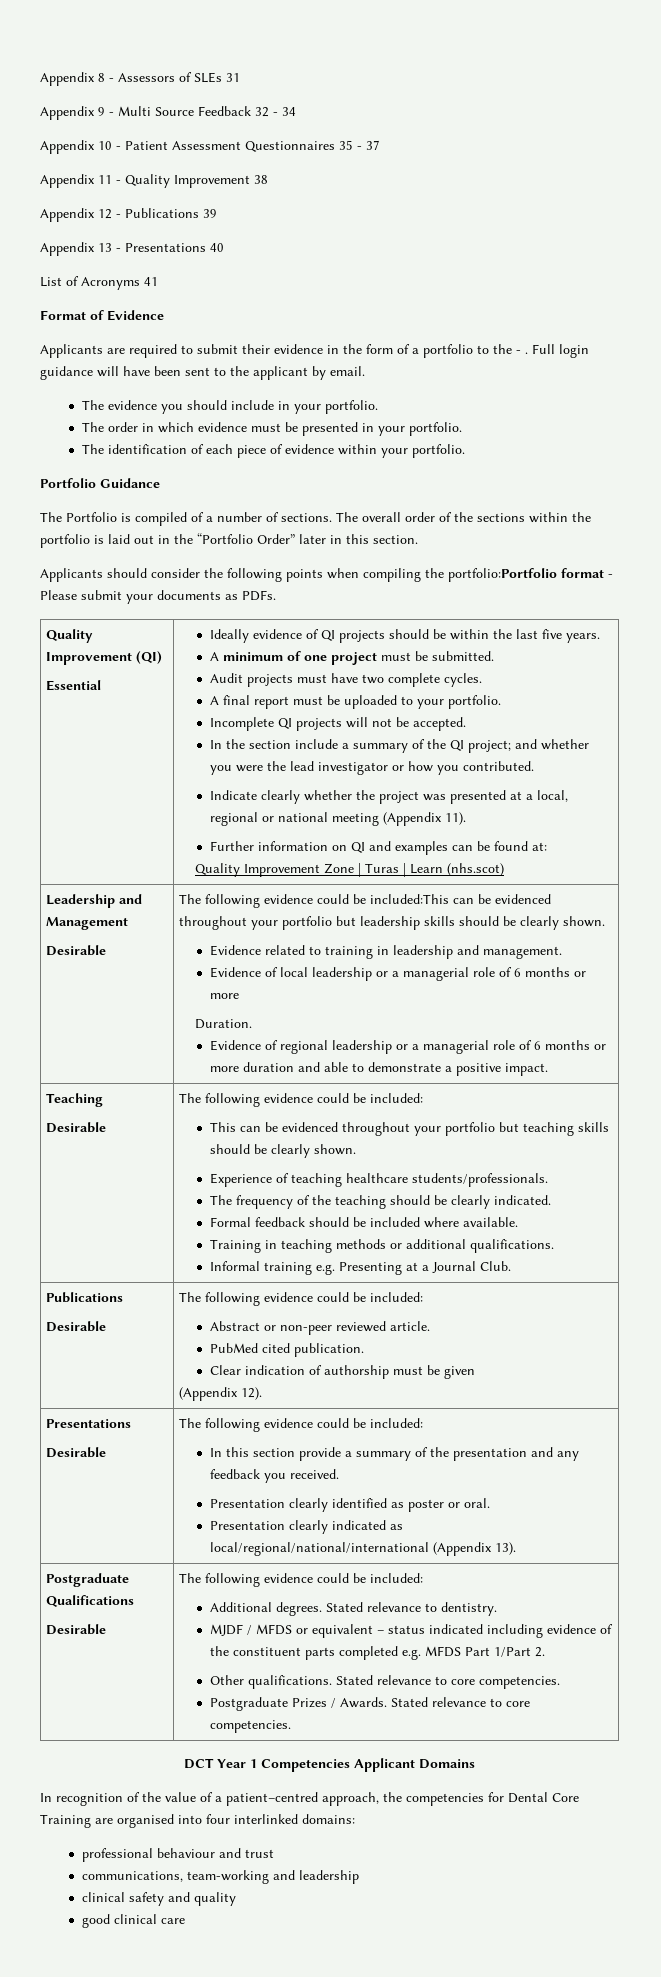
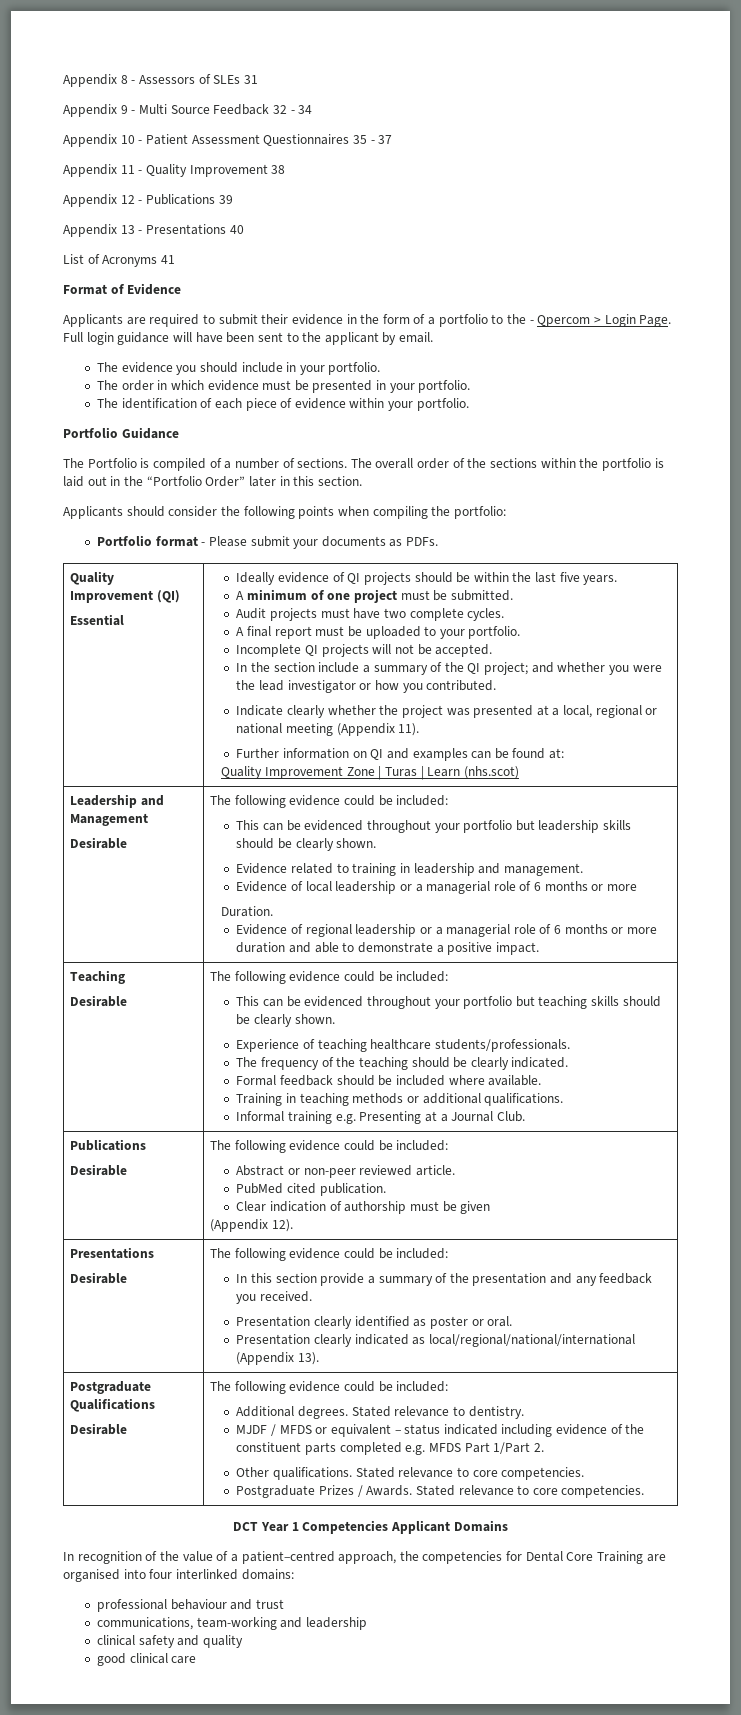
[525,352,528,354] . -> [537,314,672,327] Qpercom > Login Page.
[448,568,557,582] portfolio:Portfolio -> [453,506,506,519] [96,535,152,546] portfolio: // Portfolio
[369,894,449,904] included:This -> [396,795,449,806] [236,820,260,830] included: // This

